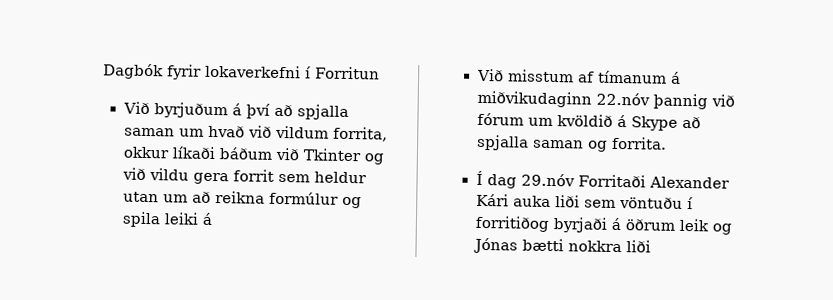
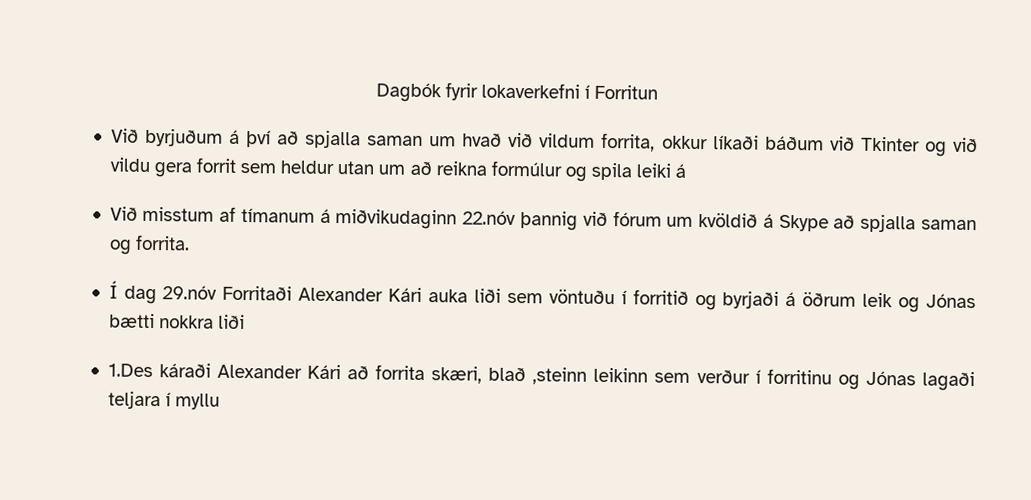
[474,215,550,232] forritiðog -> [632,289,717,311] forritið og
(651, 246) none -> [107,363,975,392] [107,390,220,410] // 1.Des káraði Alexander Kári að forrita skæri, blað ,steinn leikinn sem verður í forritinu og Jónas lagaði teljara í myllu

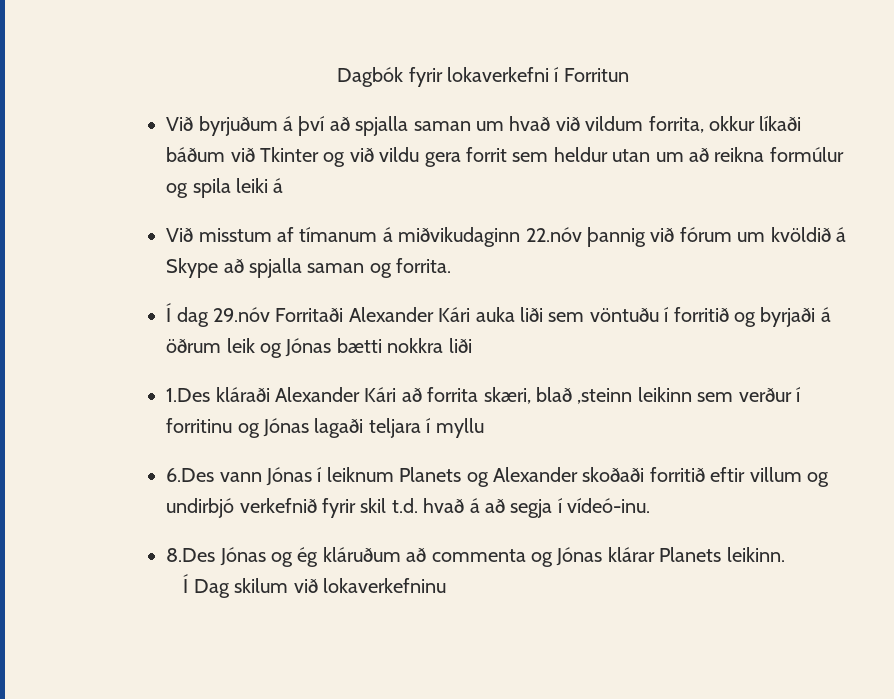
[158,363,211,378] káraði -> [215,387,270,402] kláraði
(220, 401) none -> [166,467,830,487] [166,498,651,518] [166,547,785,567] [183,574,447,598] // 6.Des vann Jónas í leiknum Planets og Alexander skoðaði forritið eftir villum og undirbjó verkefnið fyrir skil t.d. hvað á að segja í vídeó-inu. // 8.Des Jónas og ég kláruðum að commenta og Jónas klárar Planets leikinn. // Í Dag skilum við lokaverkefninu

